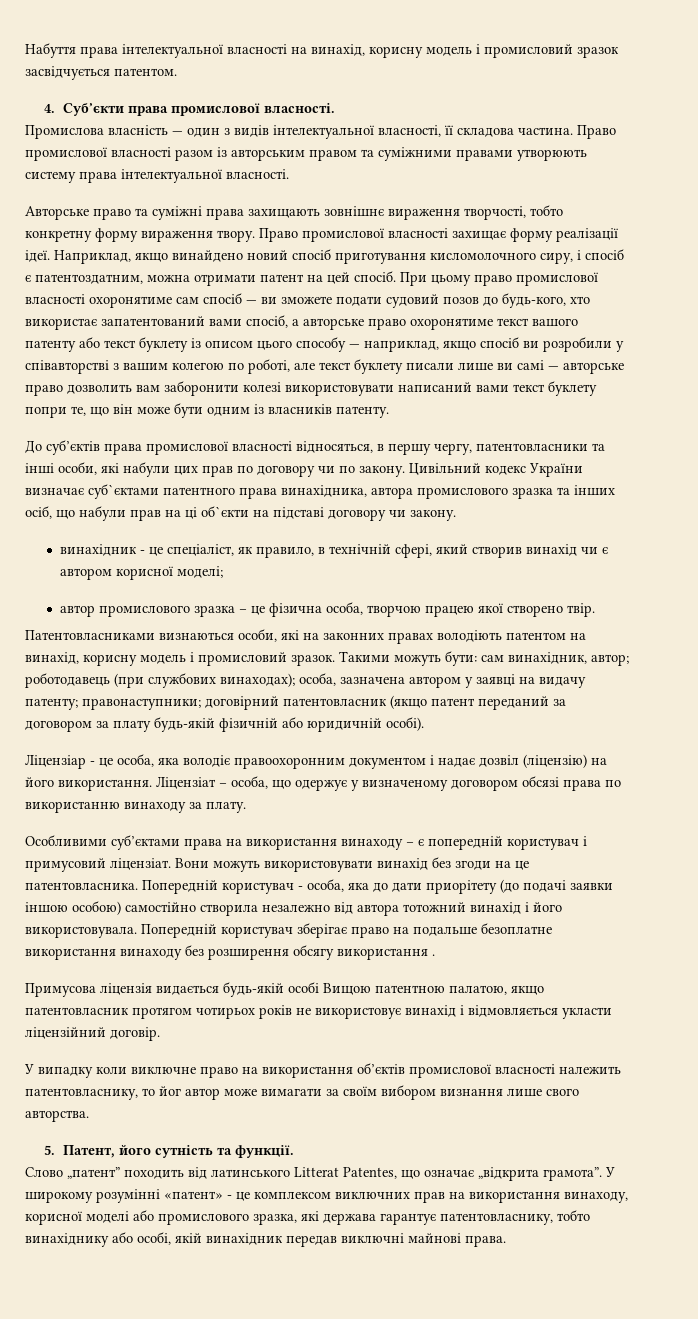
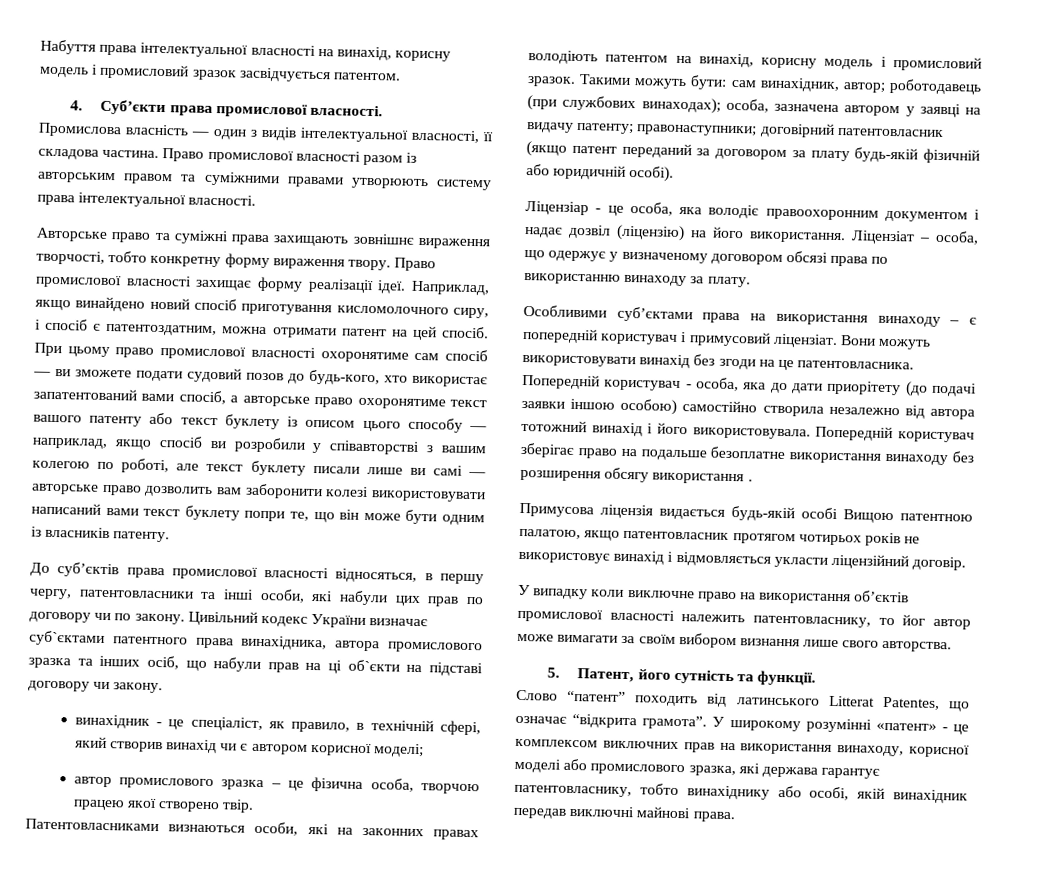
[67,1167,120,1179] „патент” -> [567,690,627,703] “патент”
[478,1167,539,1181] „відкрита -> [572,713,638,729] “відкрита

